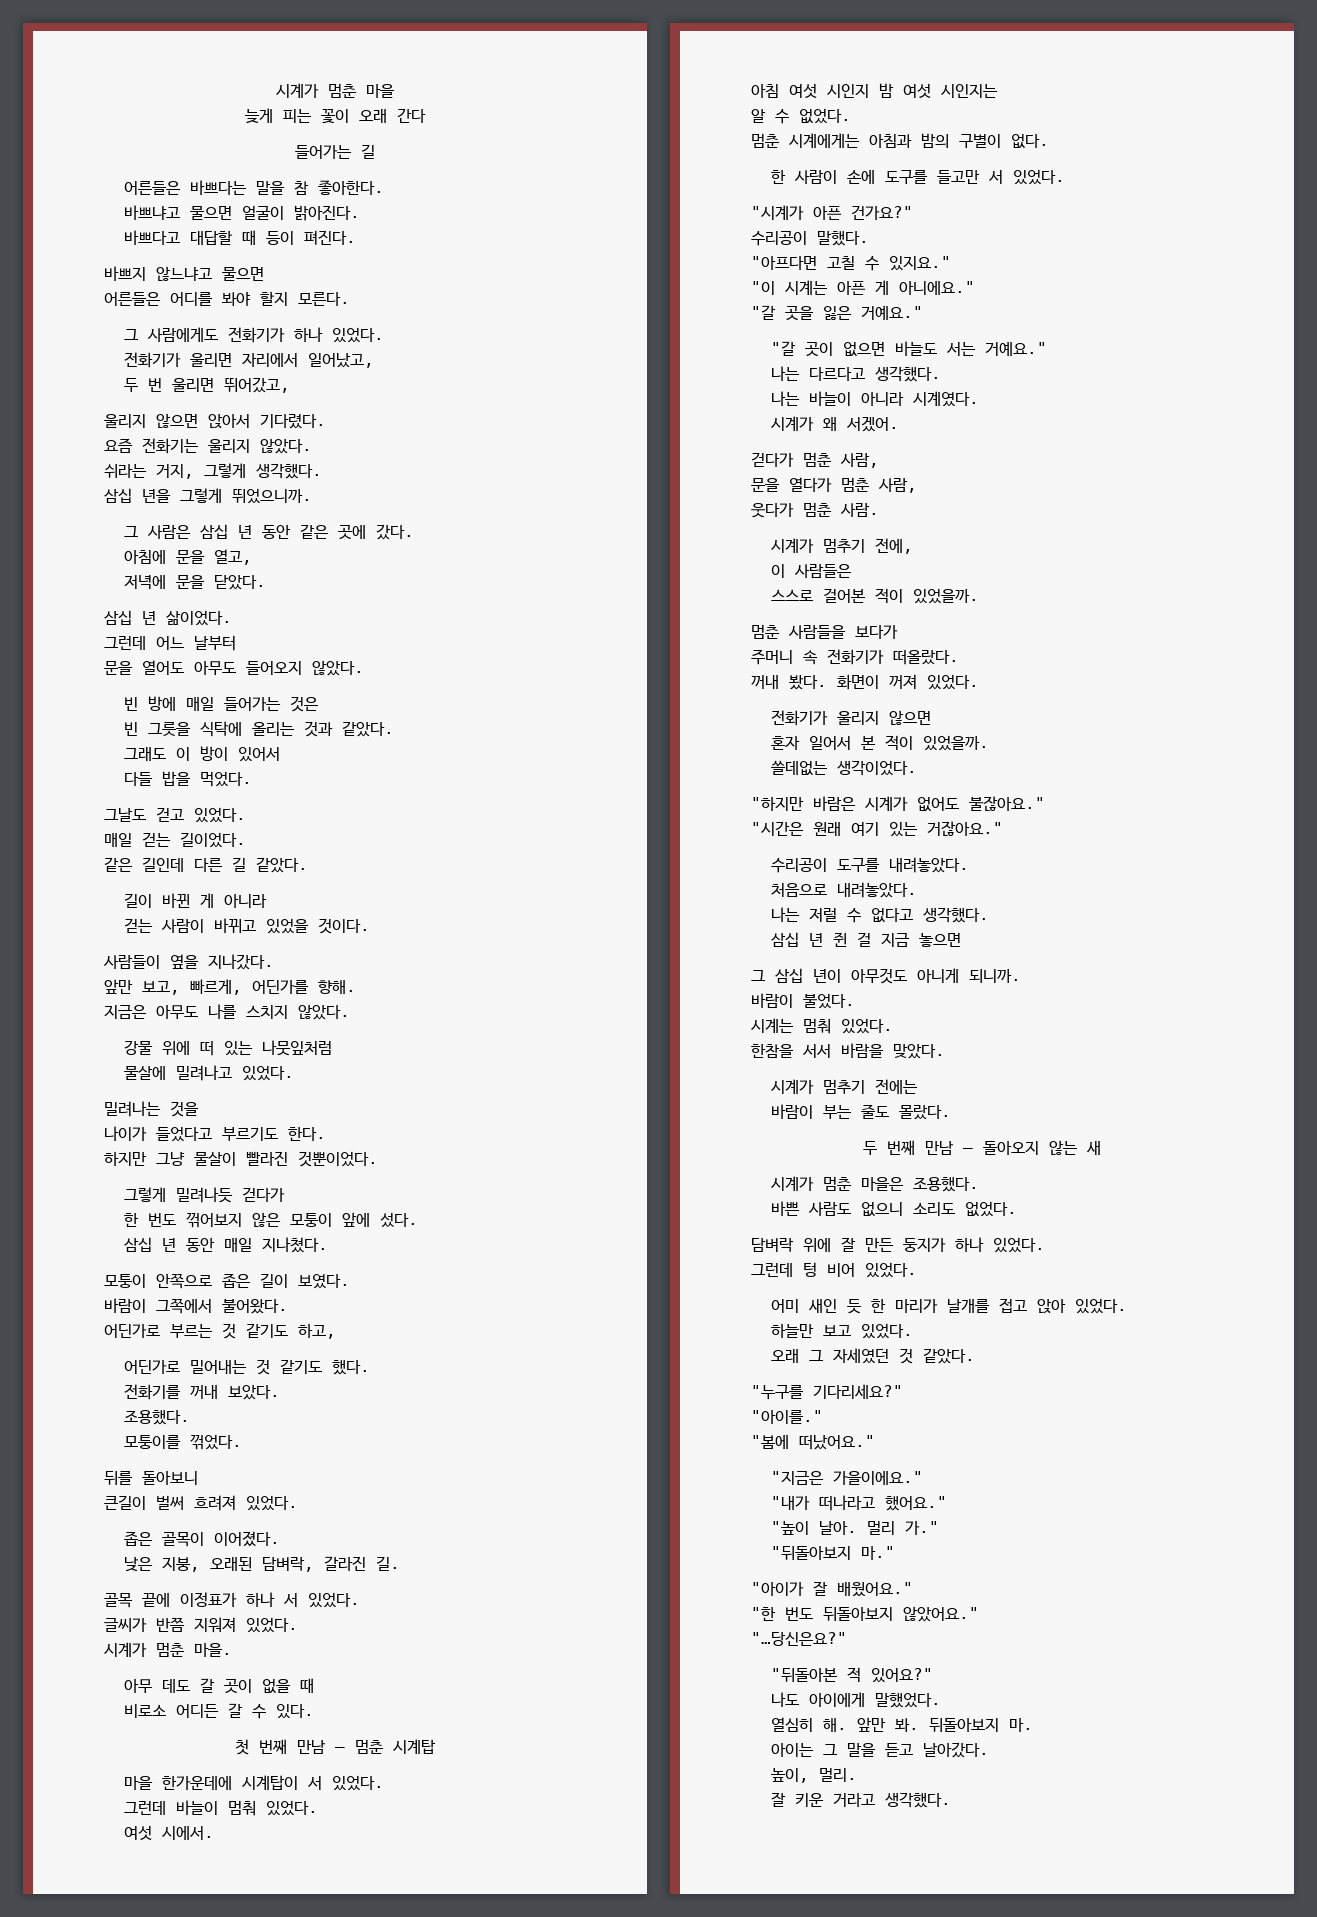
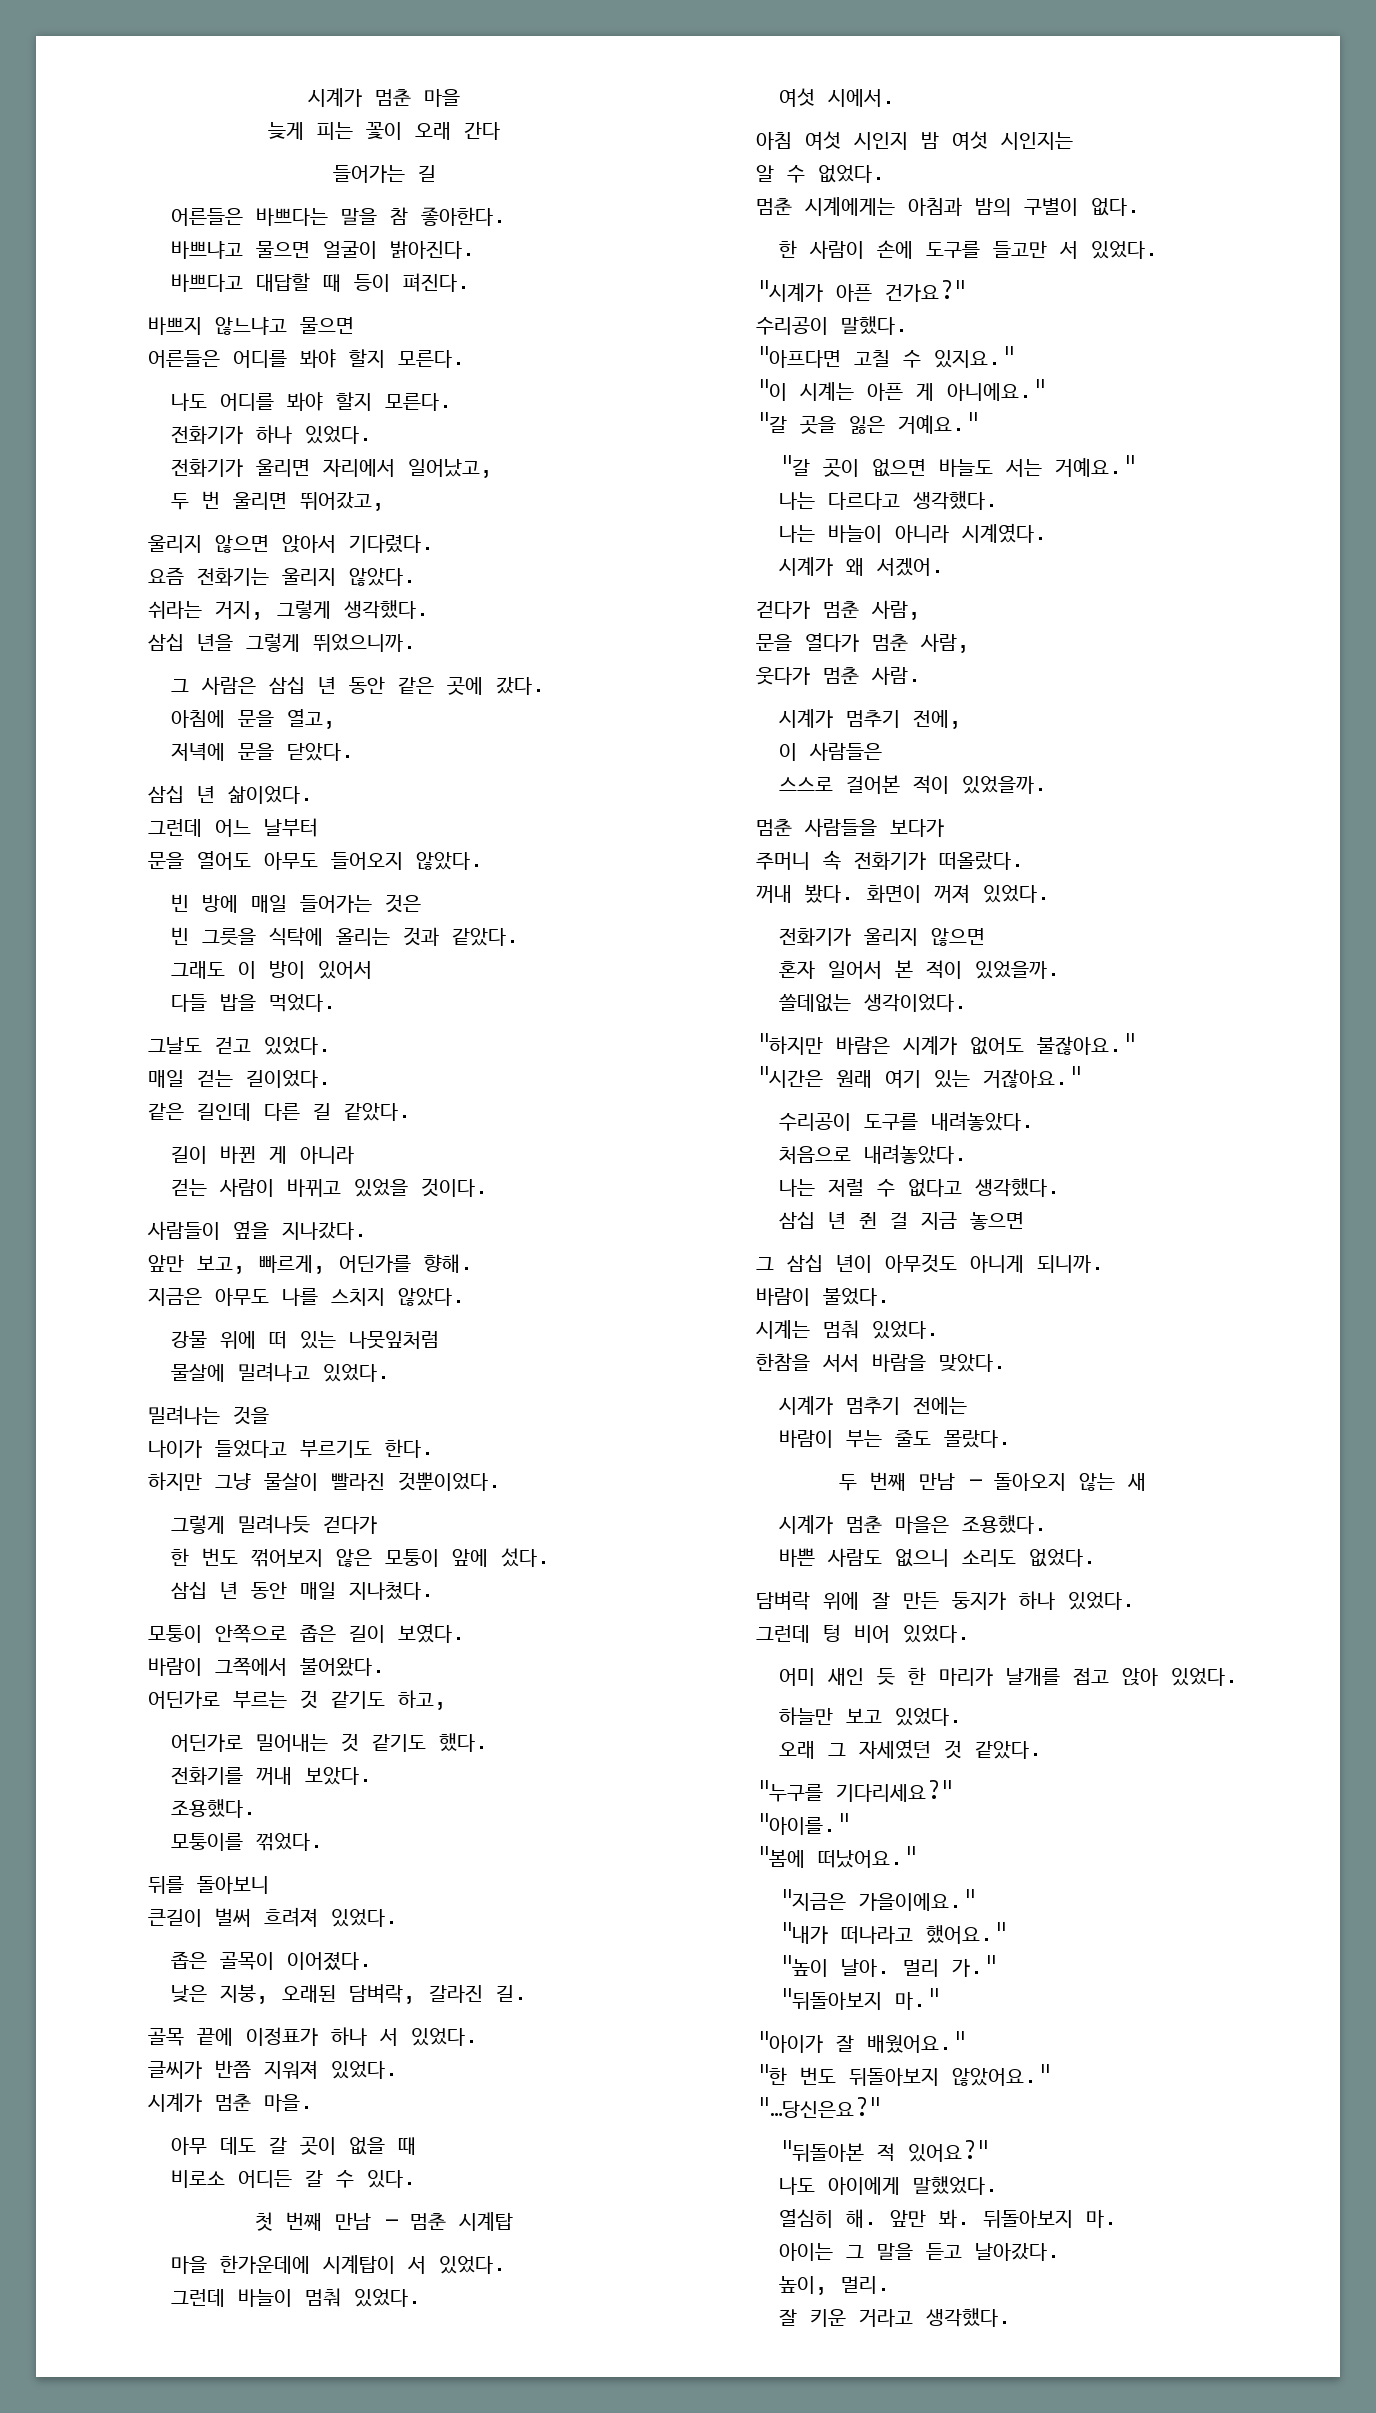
[124,327,219,342] 그 사람에게도 -> [170,392,452,411] 나도 어디를 봐야 할지 모른다. //

